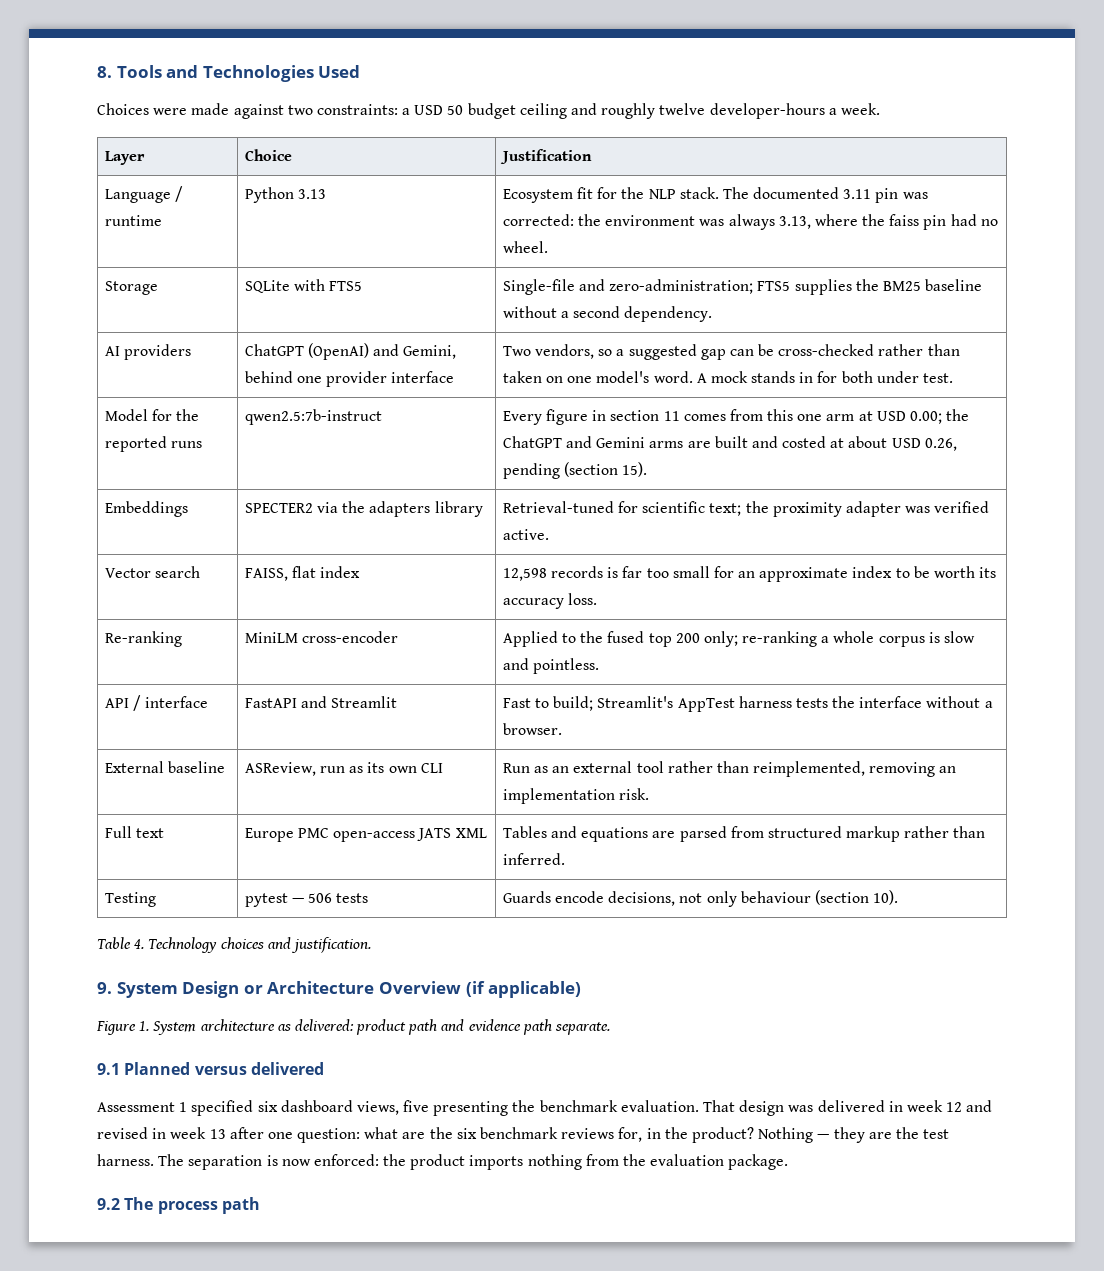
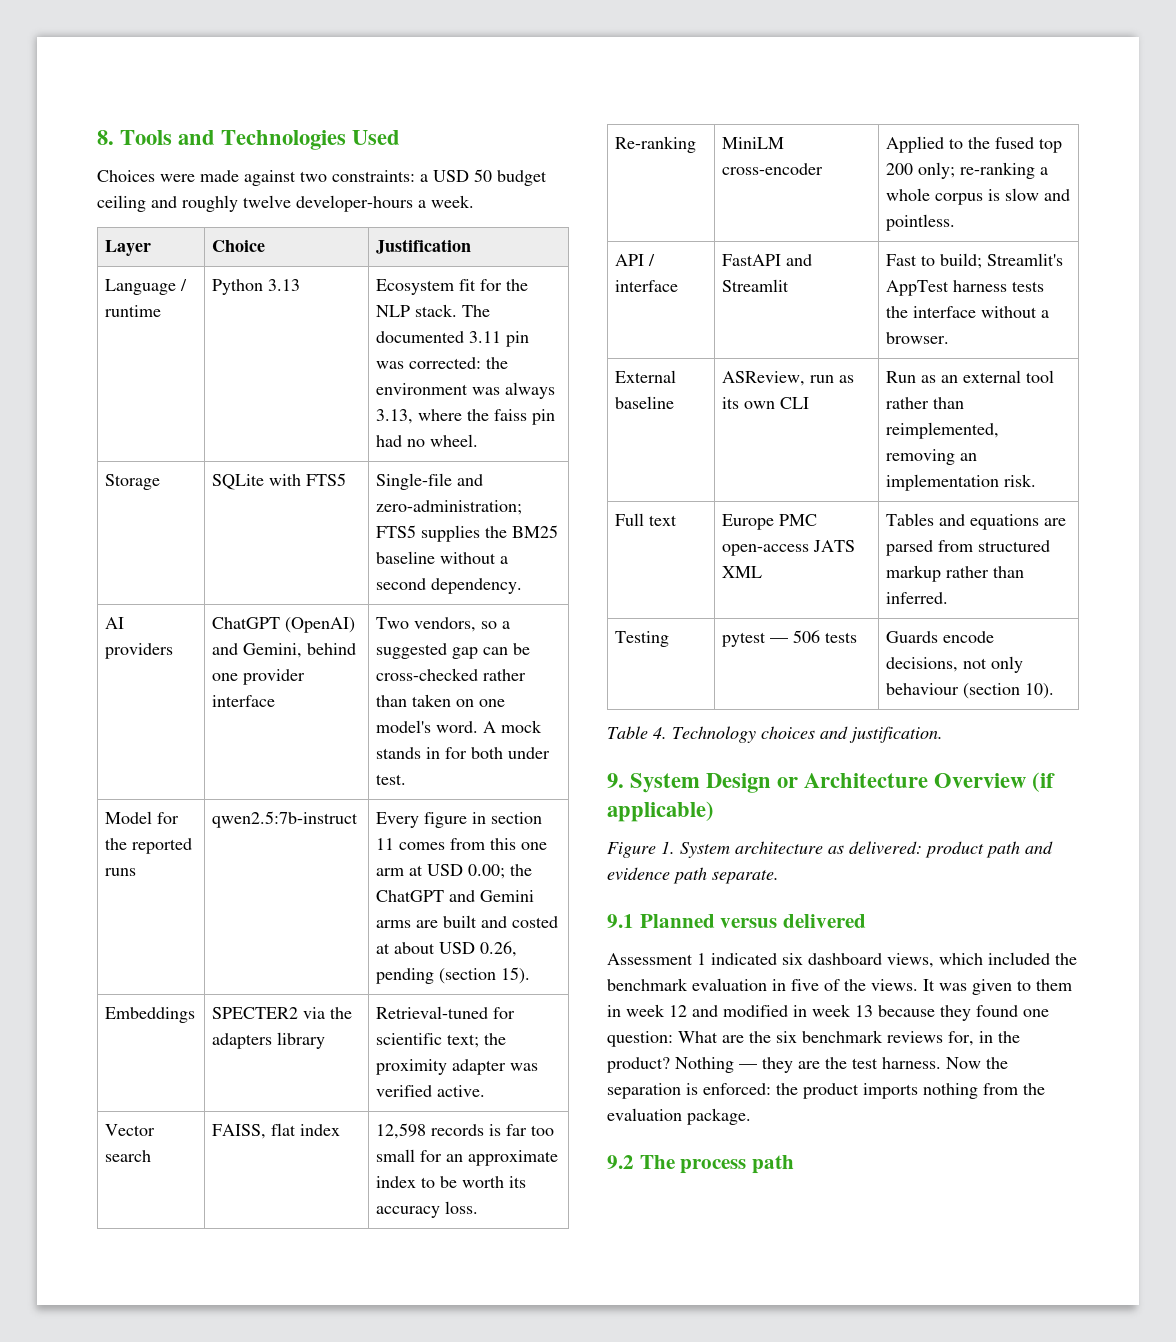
[191,1100,254,1116] specified -> [711,953,777,965] indicated
[403,1100,885,1116] five presenting the benchmark evaluation. That design was delivered -> [939,952,1077,965] [607,978,1072,995] which included the benchmark evaluation in five of the views. It was given to them
[97,1127,148,1139] revised -> [723,1005,788,1017] modified
[229,1127,264,1139] after -> [878,1005,1018,1021] because they found
[364,1127,399,1139] what -> [678,1031,718,1043] What
[158,1154,185,1166] The -> [946,1057,1008,1069] Now the
[281,1159,311,1166] now -> (698, 1089) none

